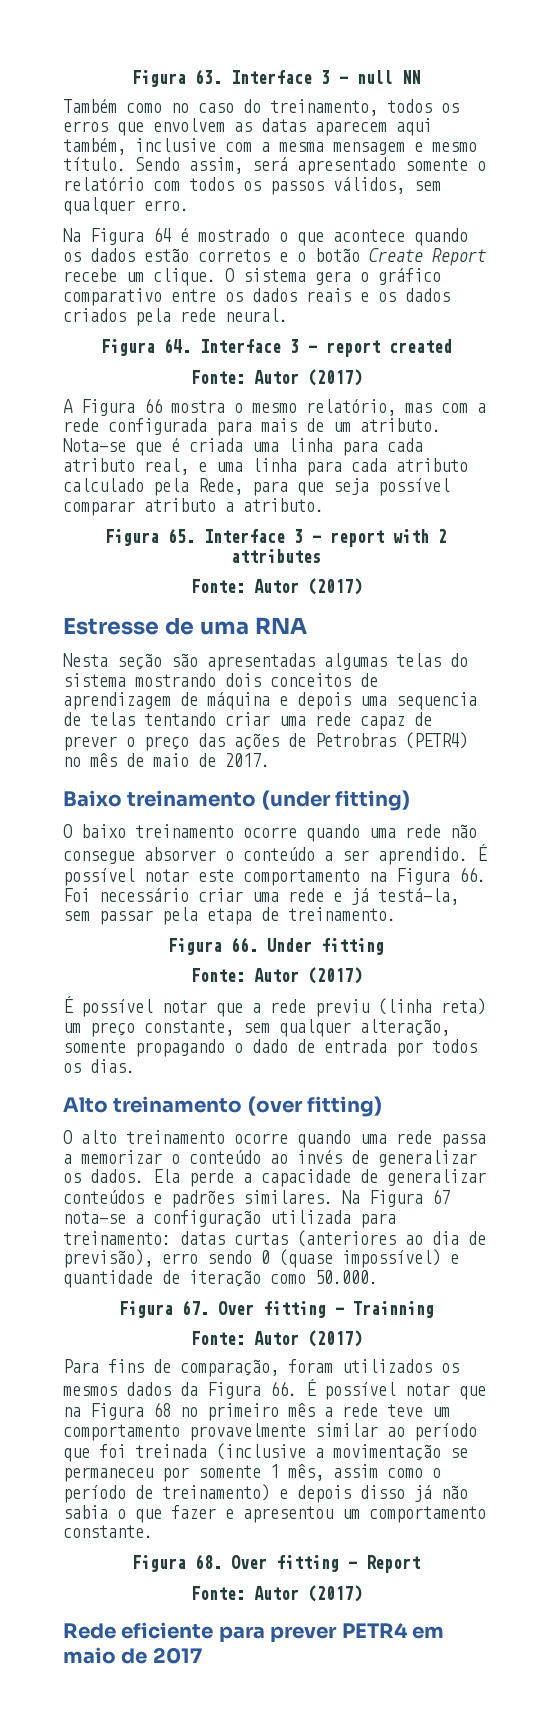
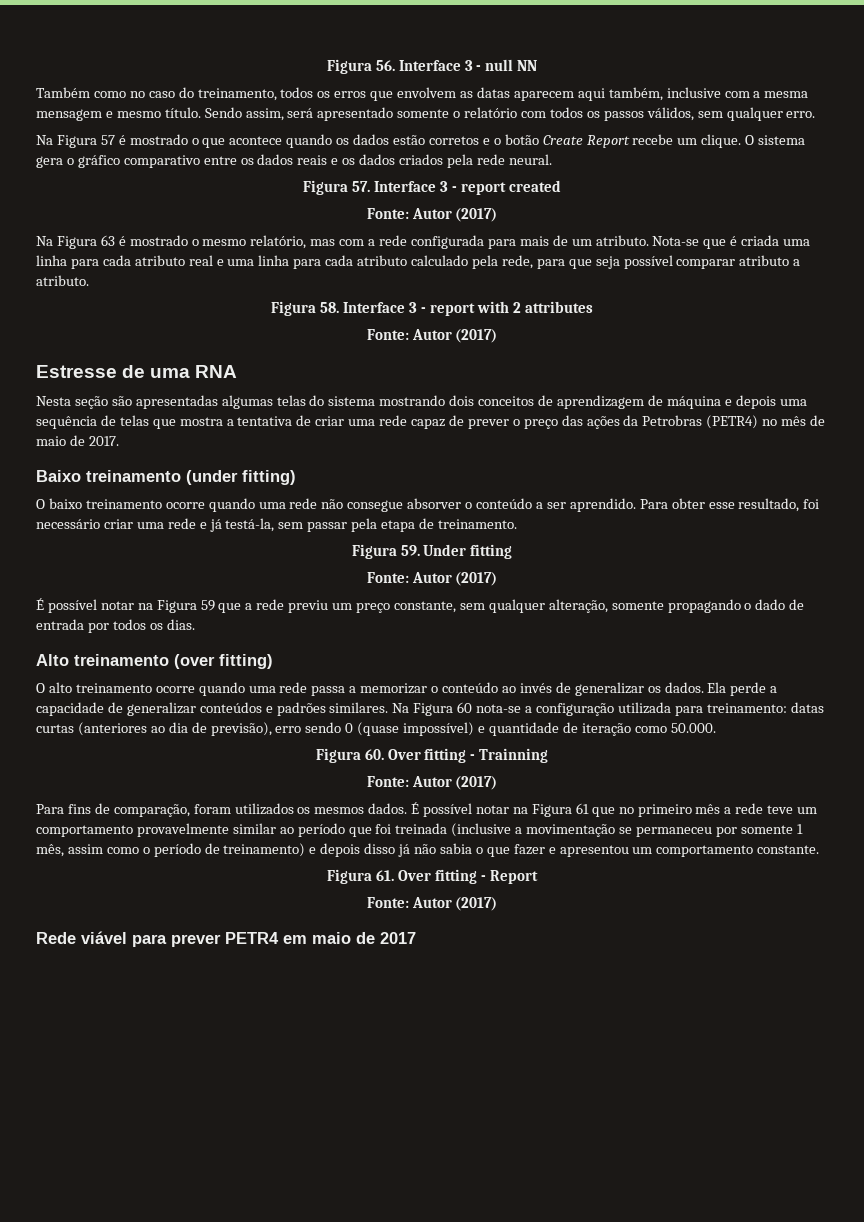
[132,69,222,87] Figura 63. -> [326,59,395,74] Figura 56.
[153,227,171,242] 64 -> [100,135,115,145] 57
[163,338,191,353] 64. -> [352,181,371,192] 57.
[63,398,225,416] A Figura 66 mostra -> [36,235,188,249] Na Figura 63 é mostrado
[144,458,189,475] real, -> [188,255,213,266] real
[198,478,243,495] Rede, -> [501,255,533,269] rede,
[168,528,195,543] 65. -> [320,302,340,313] 58.
[396,692,477,710] sequencia -> [36,416,97,429] sequência
[144,712,216,726] tentando -> [152,415,312,429] que mostra a tentativa de
[288,733,306,747] de -> [623,415,639,426] da
[477,844,487,861] [63,867,486,886] [63,888,90,902] É possível notar este comportamento na Figura 66. Foi -> [639,498,820,512] Para obter esse resultado, foi
[231,937,258,952] 66. -> [400,545,420,556] 59.
(207, 1006) none -> [137,600,215,613] na Figura 59
[378,998,486,1015] (linha reta) -> (329, 606) none
[432,1189,450,1204] 67 -> [457,702,473,713] 60
[181,1300,209,1315] 67. -> [364,749,384,760] 60.
[126,1379,486,1400] [63,1402,171,1420] dados da Figura 66. É possível notar que na Figura 68 -> [368,802,615,817] dados. É possível notar na Figura 61 que
[195,1554,222,1569] 68. -> [376,870,395,881] 61.
[121,1622,214,1639] eficiente -> [81,931,127,944] viável

